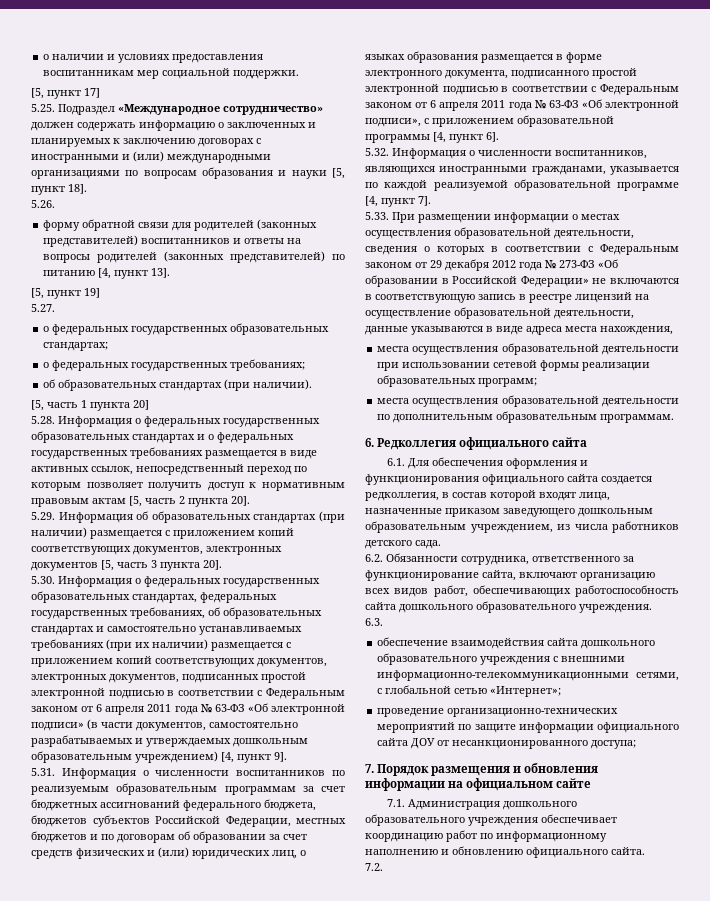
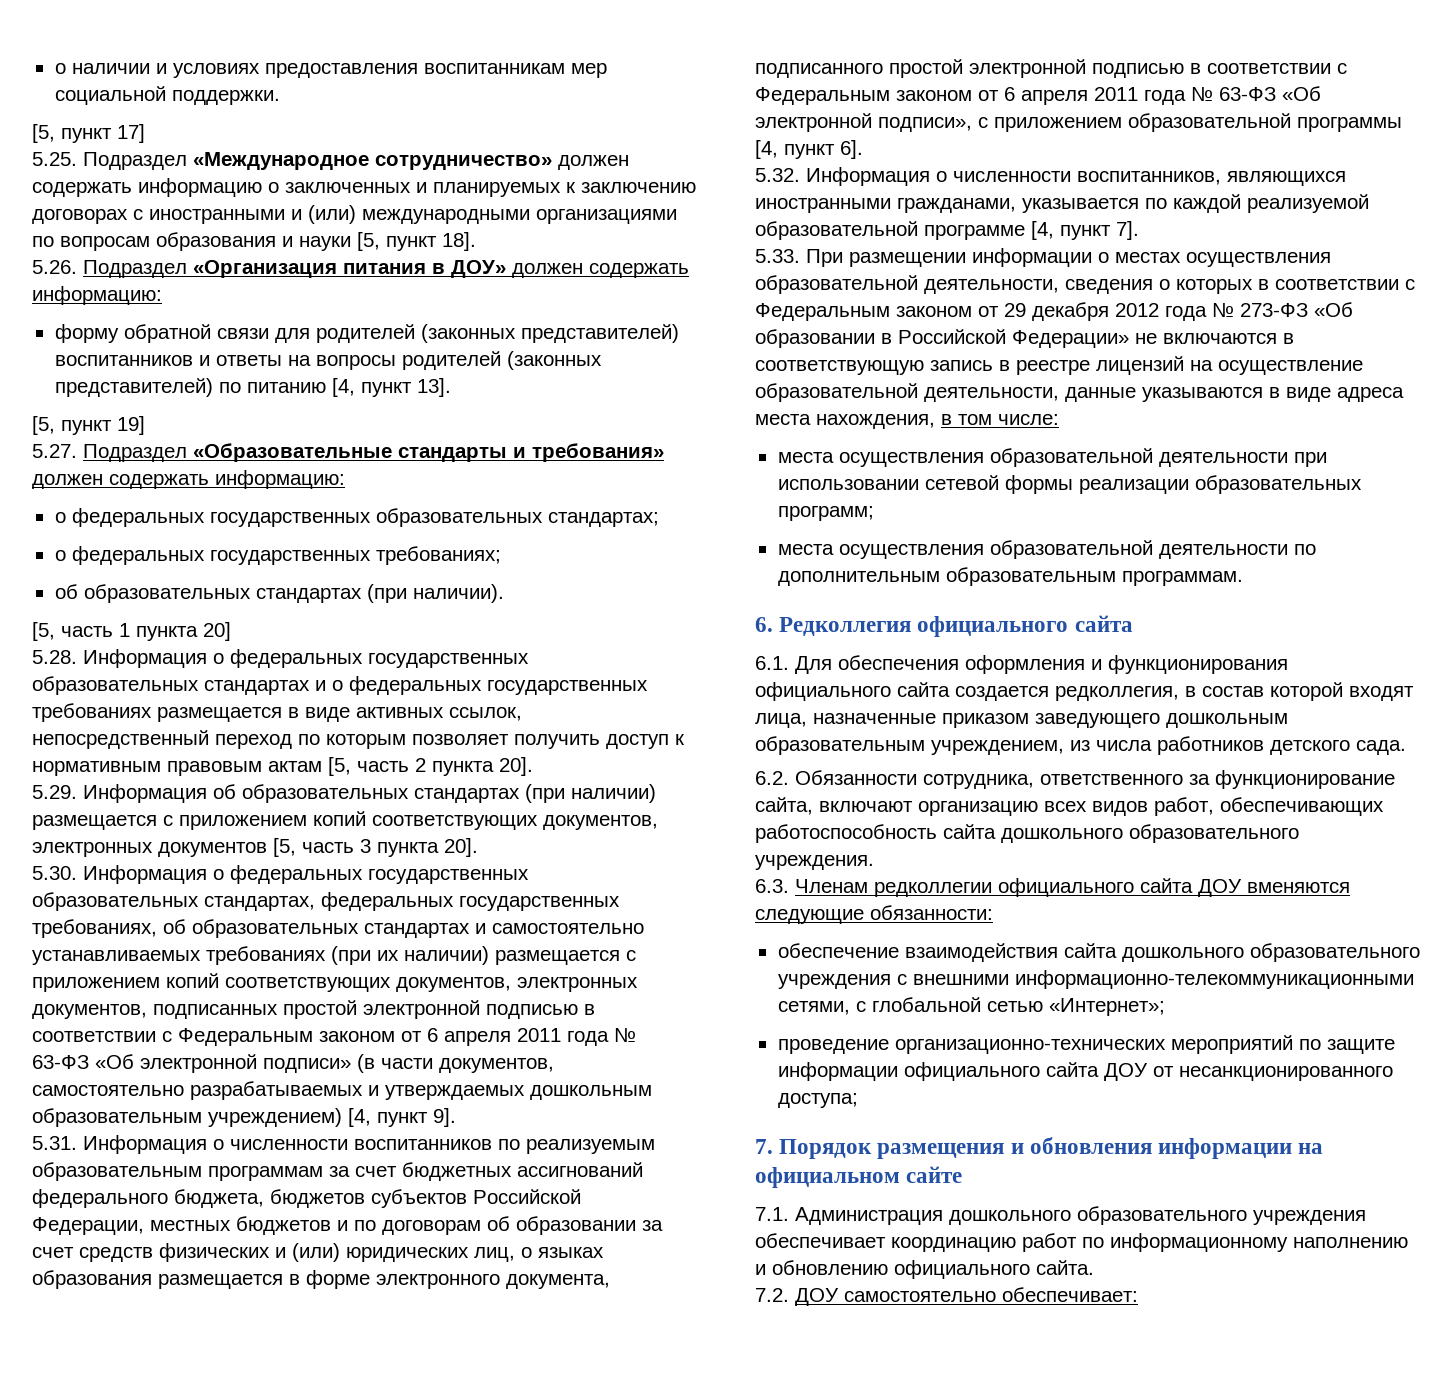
(55, 204) none -> [83,260,689,278] [32,286,162,305] Подраздел «Организация питания в ДОУ» должен содержать информацию:
(55, 308) none -> [83,443,664,462] [32,470,345,489] Подраздел «Образовательные стандарты и требования» должен содержать информацию:
(673, 330) none -> [941,414,1059,425] в том числе:
(383, 622) none -> [795,878,1350,897] [755,905,993,924] Членам редколлегии официального сайта ДОУ вменяются следующие обязанности:
(383, 867) none -> [795,1287,1138,1306] ДОУ самостоятельно обеспечивает:

